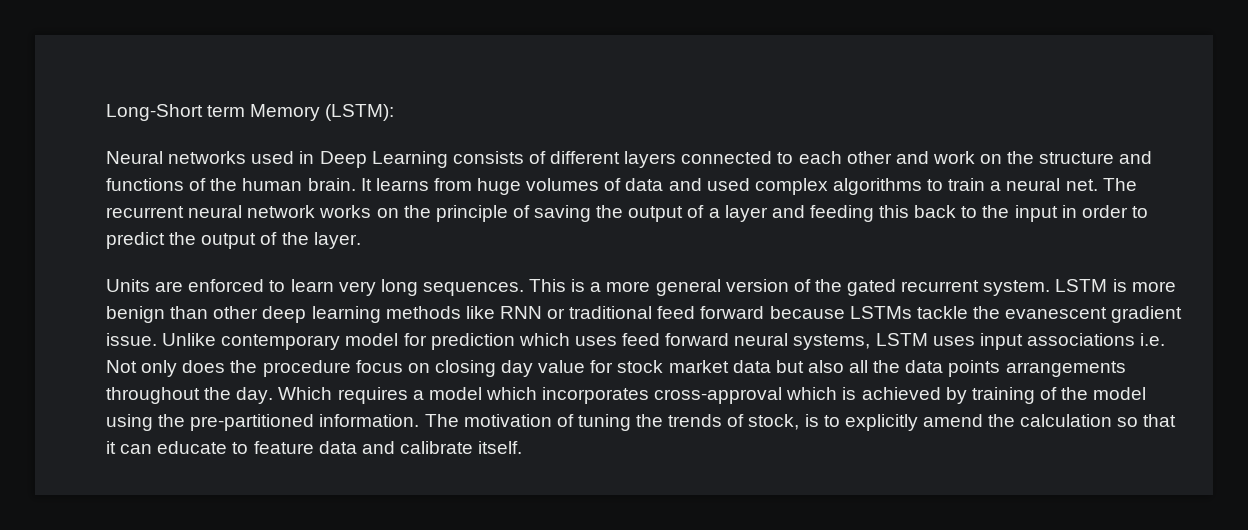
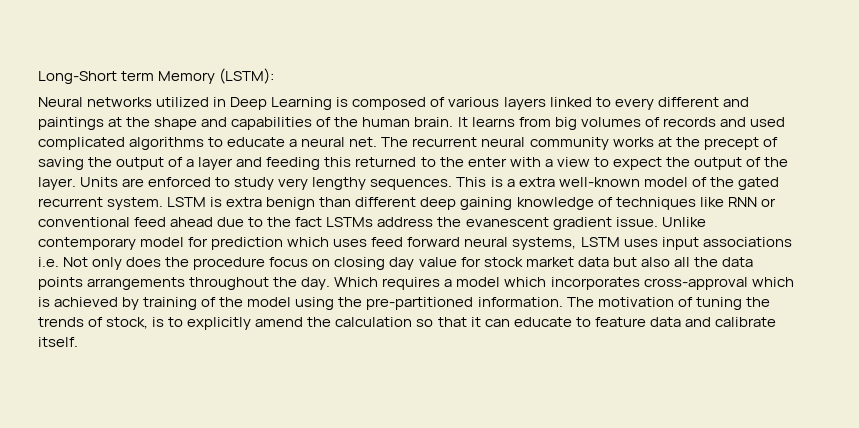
[251,151,295,164] used -> [156,97,210,107] utilized
[452,151,1153,168] [106,178,184,191] consists of different layers connected to each other and work on the structure and functions -> [336,97,749,110] [38,117,313,130] is composed of various layers linked to every different and paintings at the shape and capabilities
[477,178,522,195] huge -> [554,117,577,130] big
[625,178,664,191] data -> [662,117,716,127] records
[754,178,828,195] complex -> [38,137,125,150] complicated
[948,178,986,191] train -> [227,137,286,147] educate
[247,205,508,222] network works on the principle -> [529,137,759,150] community works at the precept
[914,205,1148,222] [106,232,165,249] back to the input in order to predict -> [355,157,662,170] returned to the enter with a view to expect
(361, 240) // -> (76, 183) none
[290,279,418,296] learn very long -> [234,177,367,190] study very lengthy
[606,279,789,296] more general version -> [518,177,688,187] extra well-known model
[1131,281,1176,292] more -> [226,197,263,207] extra
[213,306,968,323] other deep learning methods like RNN or traditional feed forward because LSTMs tackle -> [355,197,776,210] [38,217,434,227] different deep gaining knowledge of techniques like RNN or conventional feed ahead due to the fact LSTMs address

